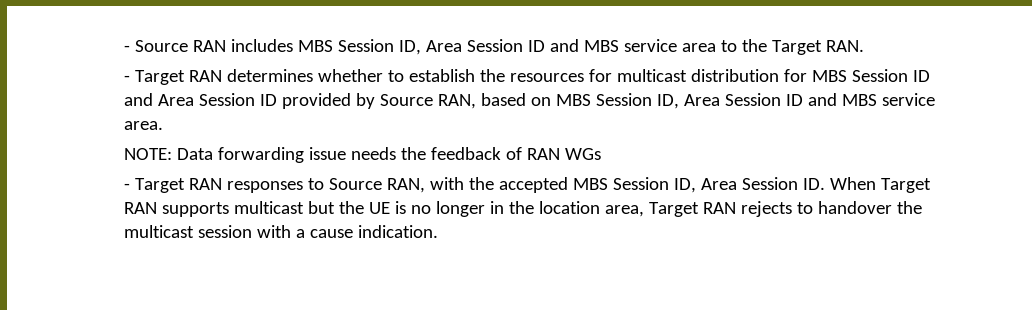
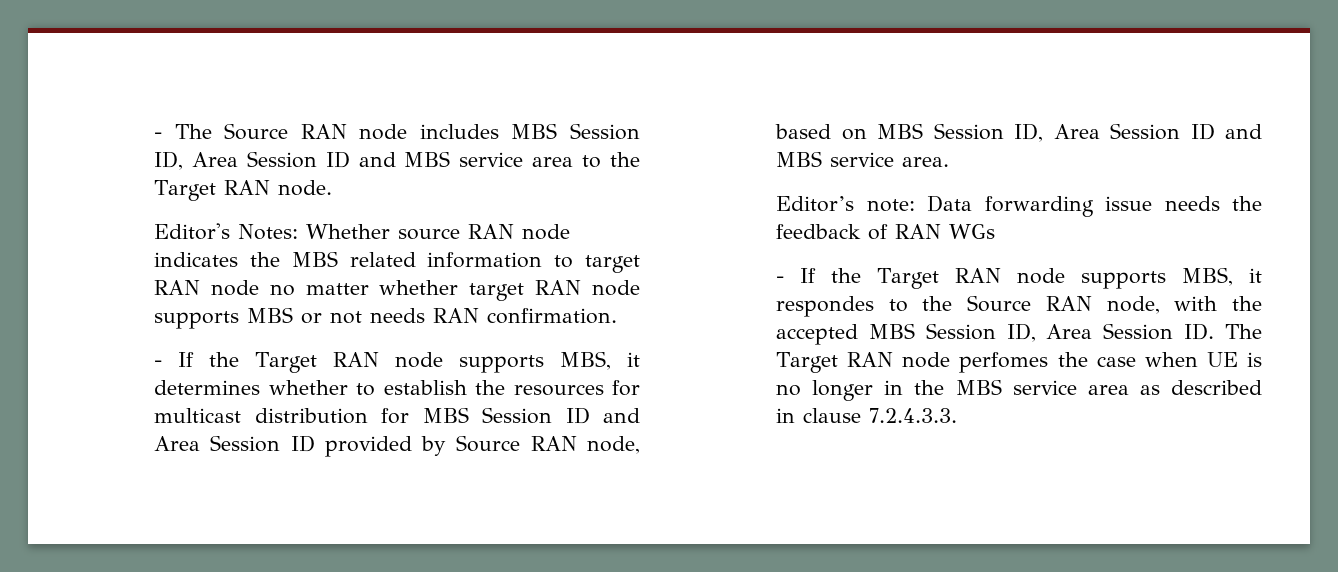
[123,40,226,52] - Source RAN -> [154,123,408,140] - The Source RAN node
[825,40,864,52] [123,70,222,85] RAN. // - Target RAN -> [224,180,333,196] [154,223,571,240] [154,251,640,273] [154,280,640,301] [154,307,618,329] [154,351,640,373] RAN node. // Editor's Notes: Whether source RAN node indicates the MBS related information to target RAN node no matter whether target RAN node supports MBS or not needs RAN confirmation. // - If the Target RAN node supports MBS, it
[437,94,476,109] RAN, -> [530,436,640,454] RAN node,
[123,148,172,160] NOTE: -> [776,196,915,212] Editor’s note:
[134,178,425,193] Target RAN responses to Source RAN, -> [800,267,1262,289] [776,295,1160,317] If the Target RAN node supports MBS, it respondes to the Source RAN node,
[829,177,931,193] [123,201,364,217] When Target RAN supports multicast but the -> [1225,324,1262,339] [776,352,1198,373] The Target RAN node perfomes the case when
[538,201,922,217] [123,225,438,238] location area, Target RAN rejects to handover the multicast session with a cause indication. -> [955,379,1262,395] [776,408,958,423] MBS service area as described in clause 7.2.4.3.3.

